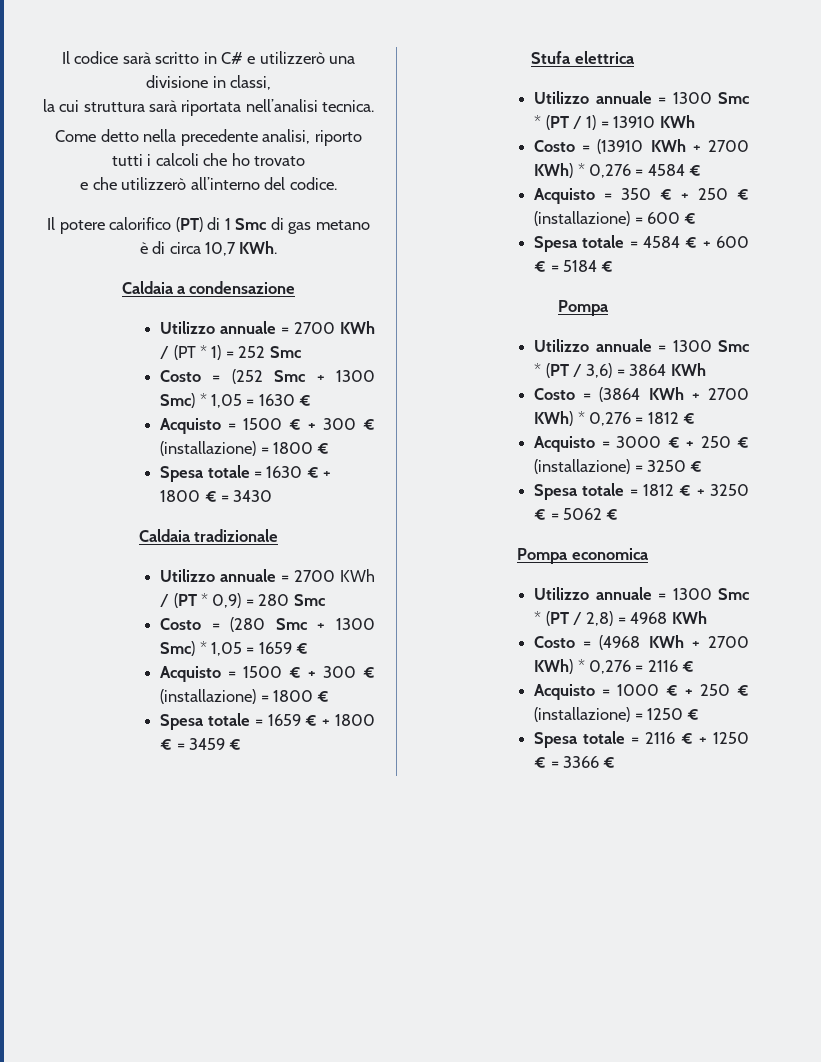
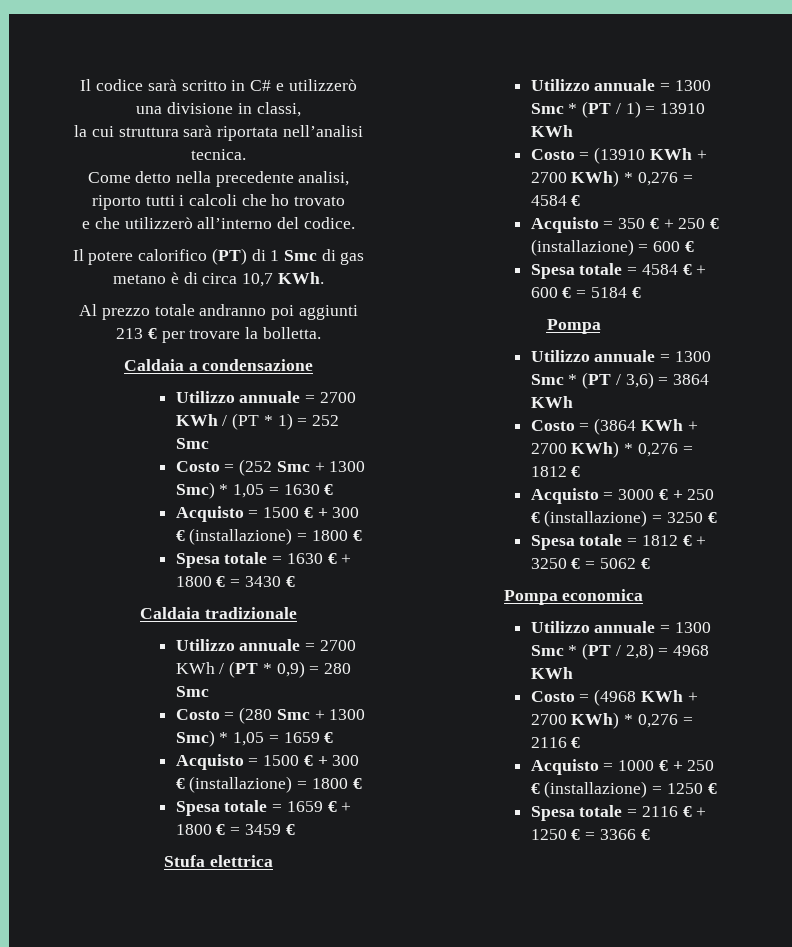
(278, 247) none -> [79,304,358,320] [116,327,321,343] // Al prezzo totale andranno poi aggiunti 213 € per trovare la bolletta.
(273, 496) none -> [285,576,295,587] €

